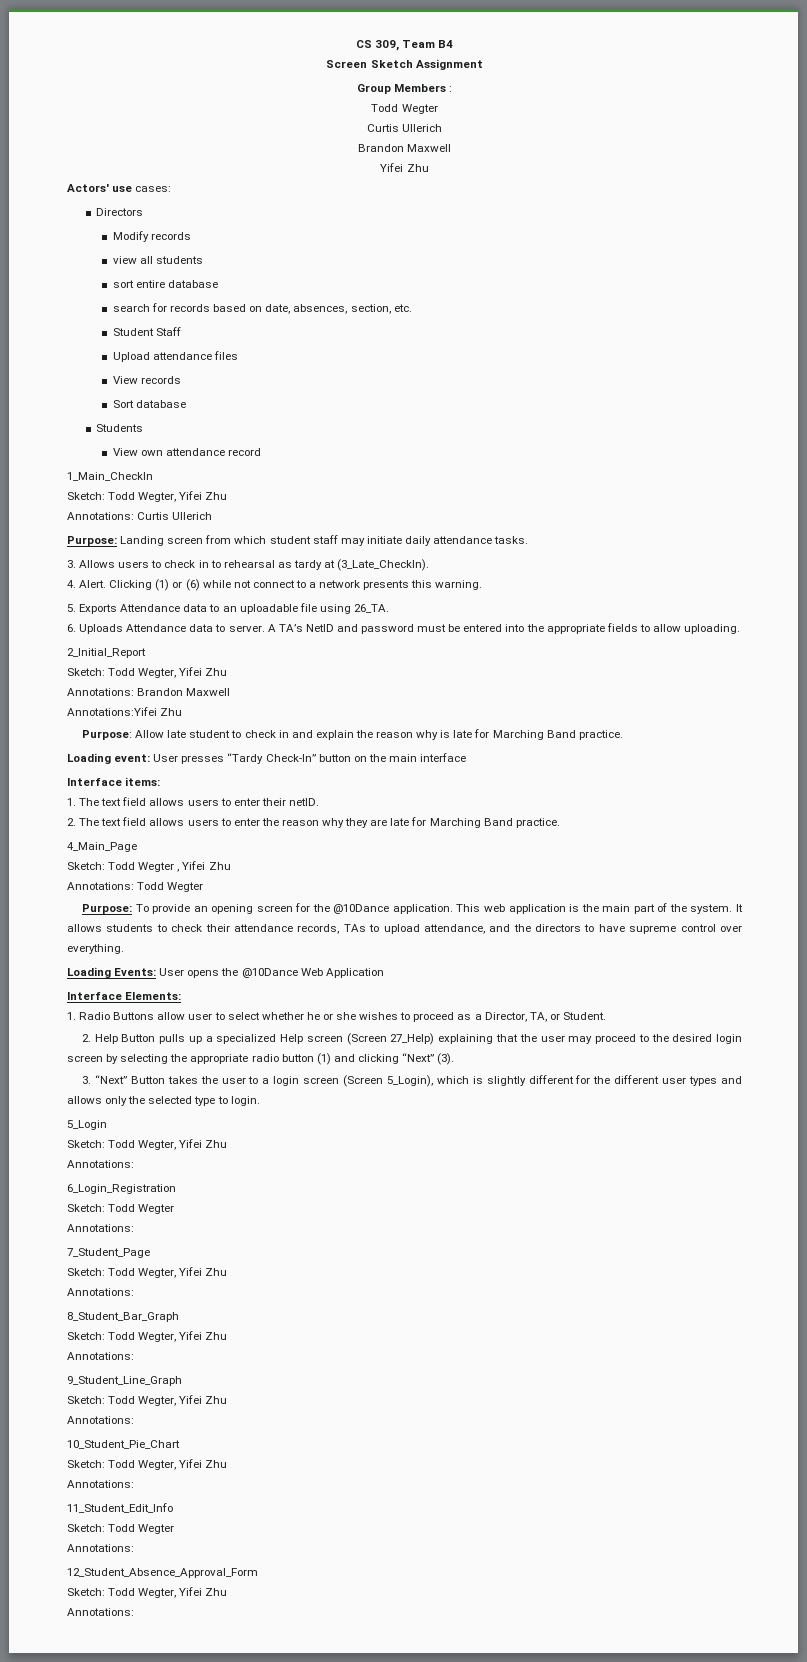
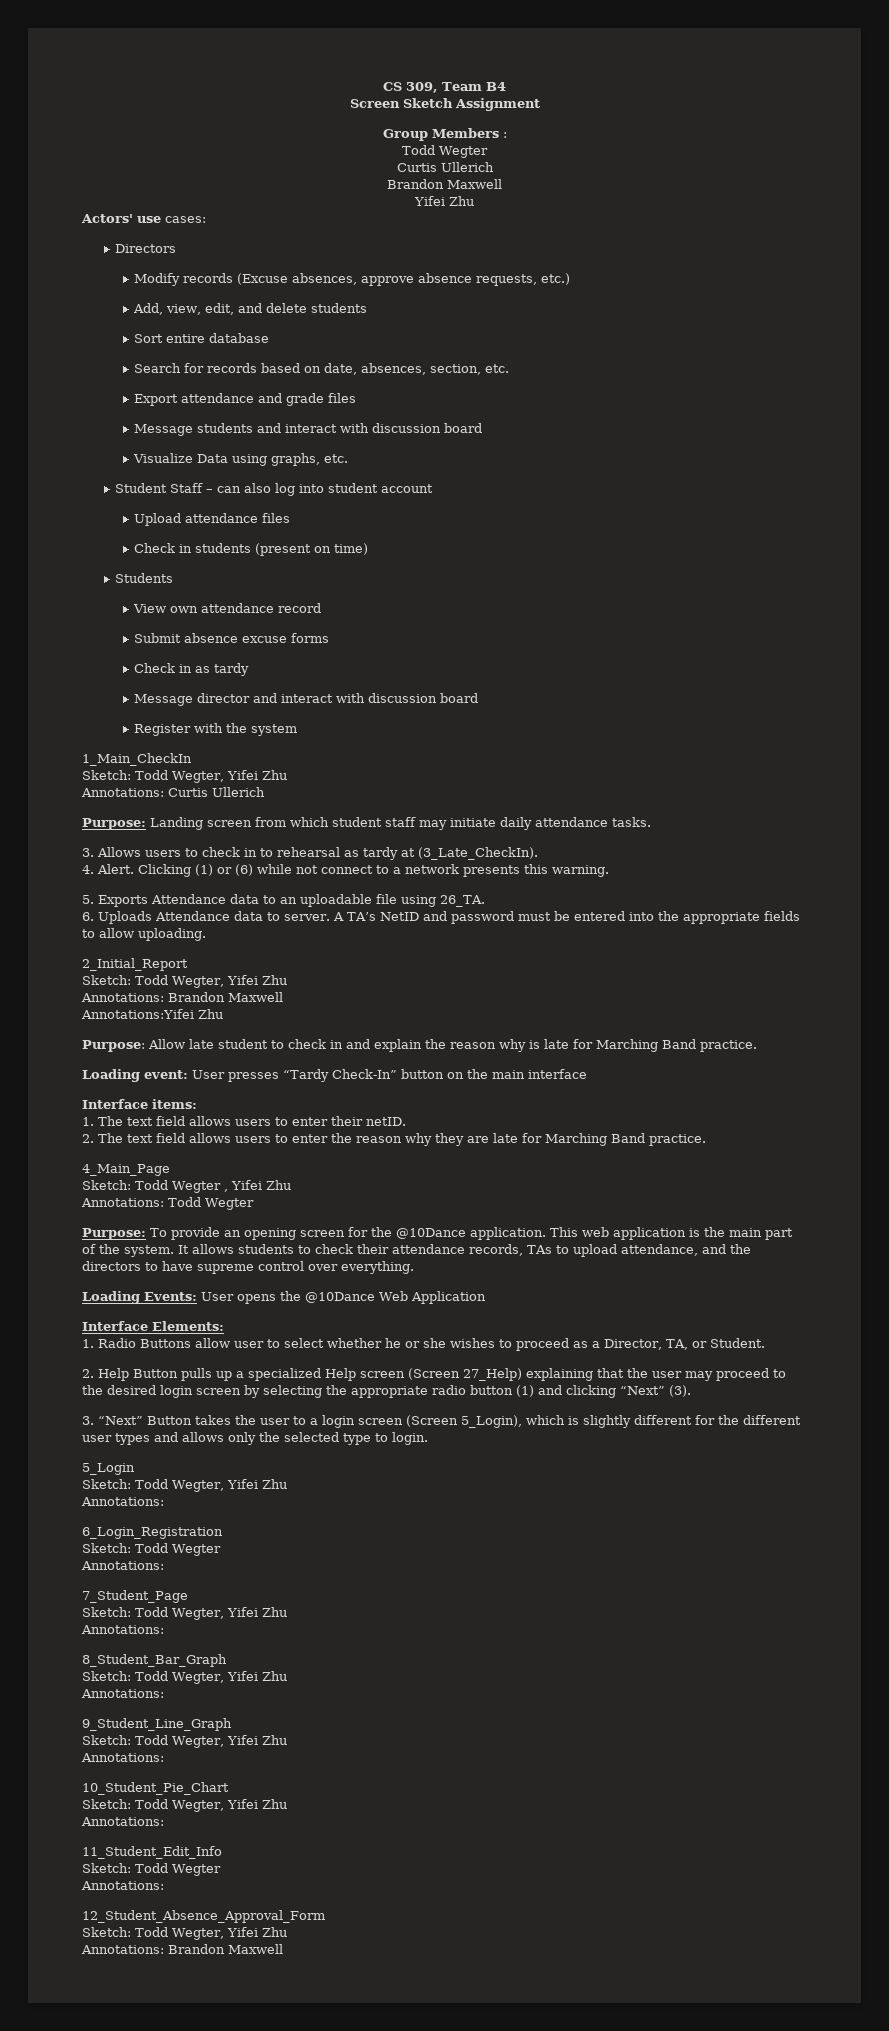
[112,256,153,264] // view all -> [236,273,570,286] [132,303,307,315] (Excuse absences, approve absence requests, etc.) // Add, view, edit, and delete
[112,280,134,288] sort -> [133,334,163,343] Sort
[112,304,150,312] search -> [133,363,181,373] Search
[112,327,181,336] [112,351,239,362] [112,376,181,384] [112,400,186,408] Student Staff // Upload attendance files // View records // Sort database -> [133,393,356,406] [133,423,482,436] [132,453,348,466] [114,483,433,496] [133,513,290,526] [133,543,368,556] Export attendance and grade files // Message students and interact with discussion board // Visualize Data using graphs, etc. // Student Staff – can also log into student account // Upload attendance files // Check in students (present on time)
(262, 452) none -> [133,633,329,643] [133,663,249,676] [133,693,478,706] [133,723,297,736] // Submit absence excuse forms // Check in as tardy // Message director and interact with discussion board // Register with the system
(134, 1612) none -> [168,1944,283,1954] Brandon Maxwell

